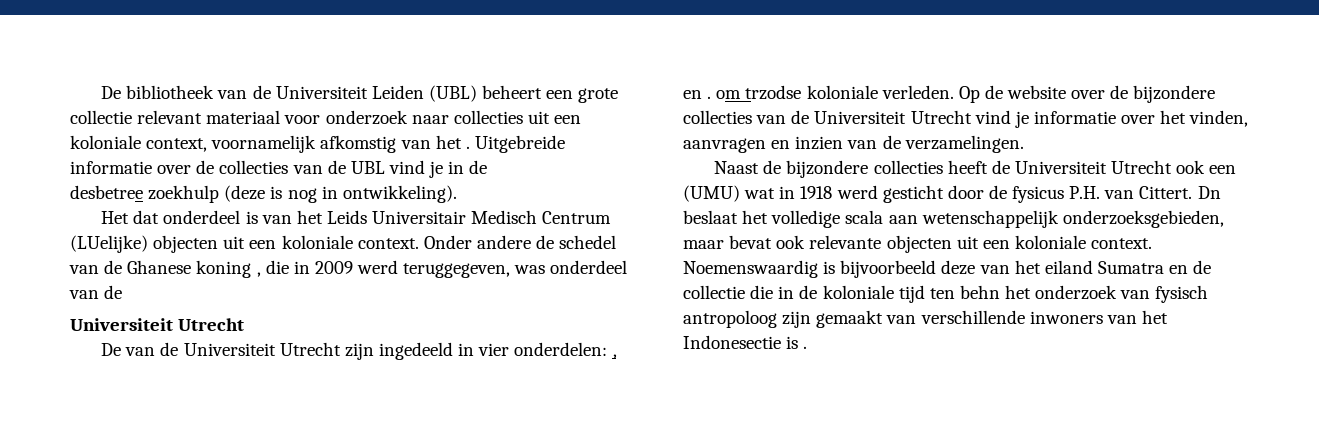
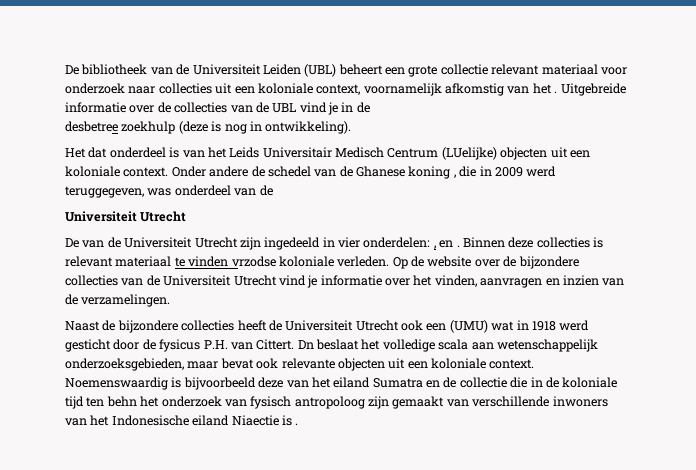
[716,85,802,100] om trzodse -> [462,237,603,248] [65,256,276,267] Binnen deze collecties is relevant materiaal te vinden vrzodse
[683,335,781,349] Indonesectie -> [111,415,279,426] Indonesische eiland Niaectie

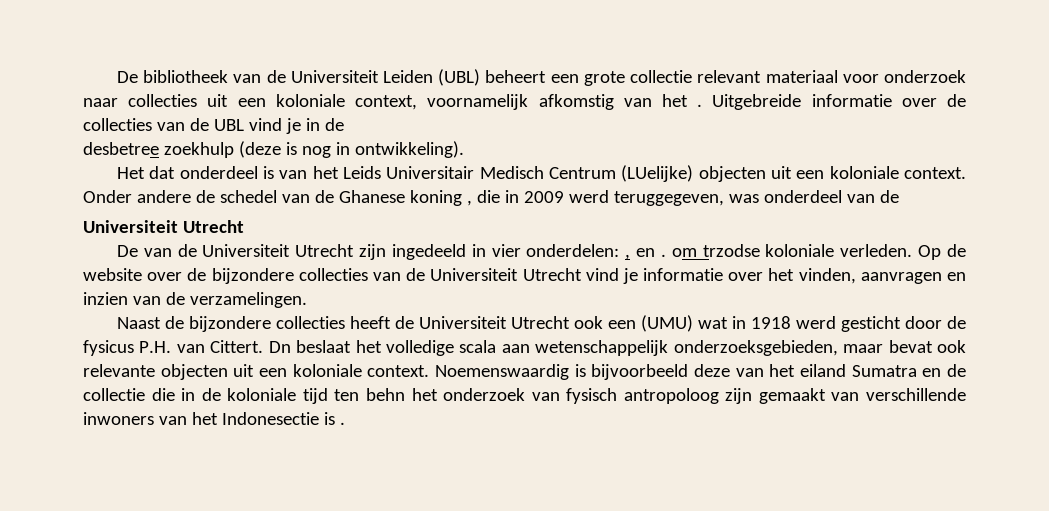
[462,237,603,248] [65,256,276,267] Binnen deze collecties is relevant materiaal te vinden vrzodse -> [671,244,760,257] om trzodse
[111,415,279,426] Indonesische eiland Niaectie -> [221,412,319,425] Indonesectie

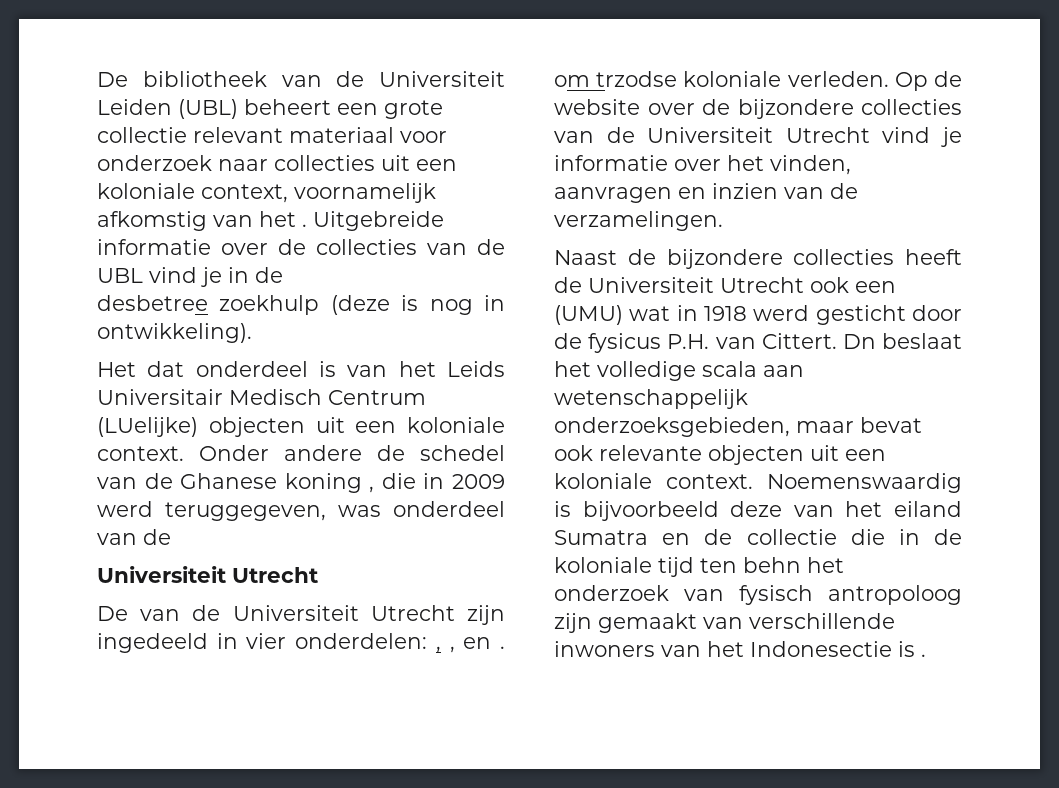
(631, 257) none -> [449,646,455,653] ,

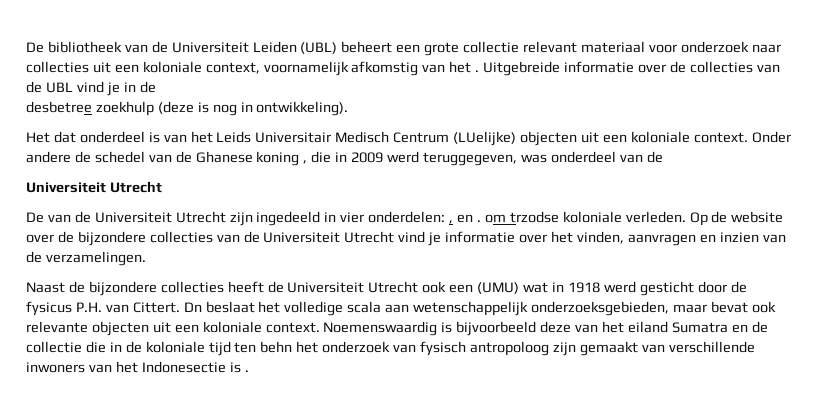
[449,646,455,653] , -> (454, 222) none

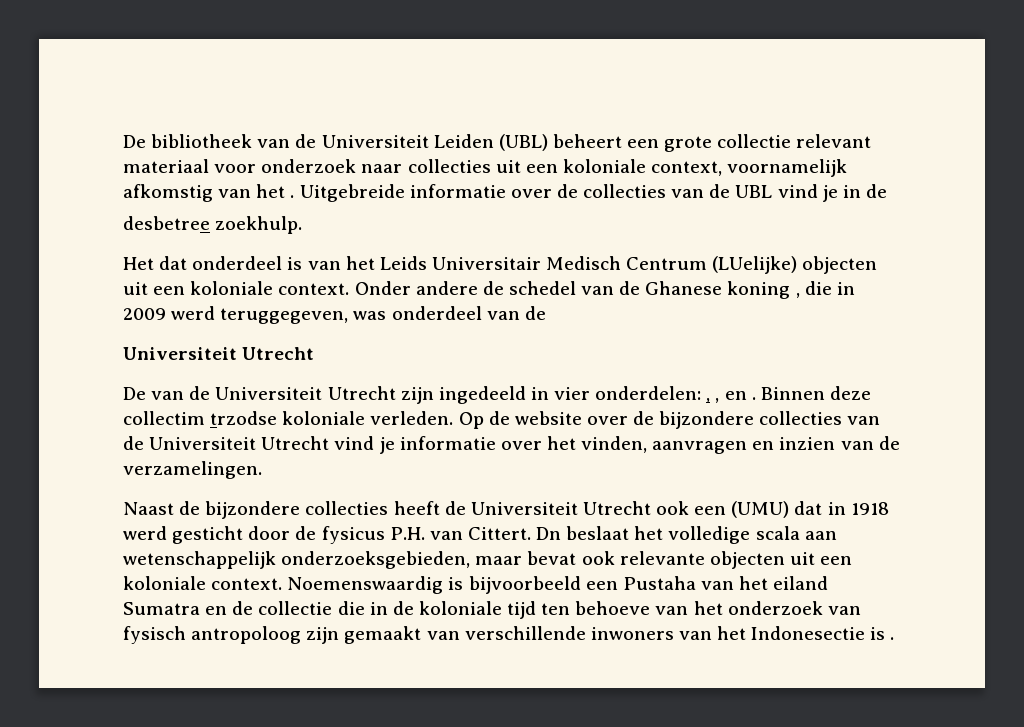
[95,101,349,116] zoekhulp (deze is nog in ontwikkeling). -> [215,216,303,234] zoekhulp.
(454, 222) none -> [715,398,720,403] ,
[484,214,506,223] om -> [760,386,871,400] [123,411,205,425] Binnen deze collectim
[523,282,549,293] wat -> [794,501,823,515] dat
[540,321,572,333] deze -> [585,576,696,590] een Pustaha
[260,341,293,353] behn -> [575,601,689,615] behoeve van

